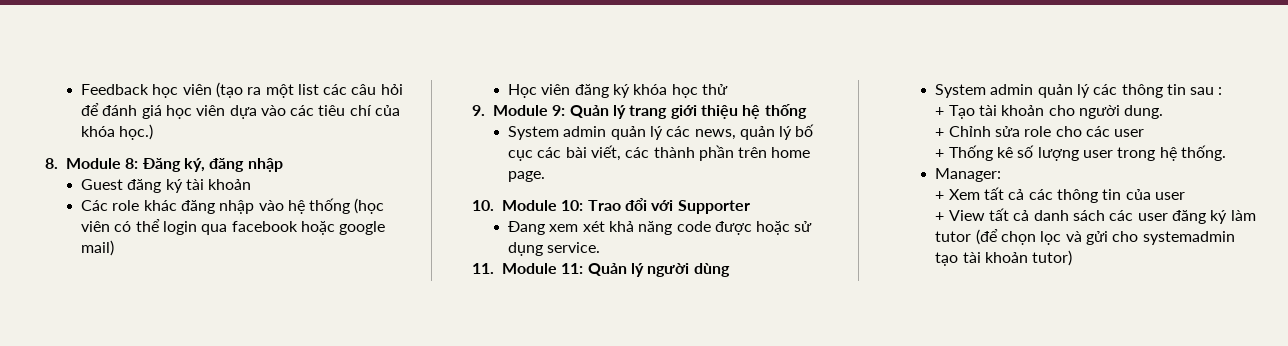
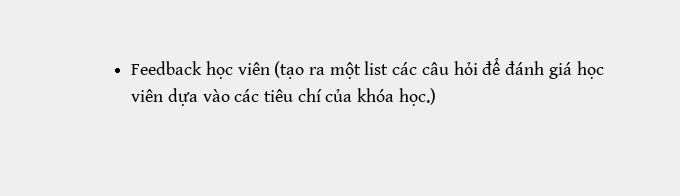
[45,158,283,172] [80,179,252,193] [80,198,385,214] [80,219,386,235] [80,240,114,256] [507,84,728,98] [472,104,807,119] [507,124,815,140] [507,145,811,161] [507,171,545,182] [472,198,750,214] [507,221,813,235] [507,242,601,256] [472,263,730,277] [934,84,1223,98] [935,105,1164,119] [935,126,1145,137] [935,145,1227,161] [934,168,1001,182] [935,187,1186,203] [935,208,1256,224] [935,229,1235,245] [935,250,1073,266] // 8. Module 8: Đăng ký, đăng nhập // Guest đăng ký tài khoản // Các role khác đăng nhập vào hệ thống (học viên có thể login qua facebook hoặc google mail) // Học viên đăng ký khóa học thử // 9. Module 9: Quản lý trang giới thiệu hệ thống // System admin quản lý các news, quản lý bố cục các bài viết, các thành phần trên home page. // 10. Module 10: Trao đổi với Supporter // Đang xem xét khả năng code được hoặc sử dụng service. // 11. Module 11: Quản lý người dùng // System admin quản lý các thông tin sau : // + Tạo tài khoản cho người dung. // + Chỉnh sửa role cho các user // + Thống kê số lượng user trong hệ thống. // Manager: // + Xem tất cả các thông tin của user // + View tất cả danh sách các user đăng ký làm tutor (để chọn lọc và gửi cho systemadmin tạo tài khoản tutor) -> (436, 97) none

